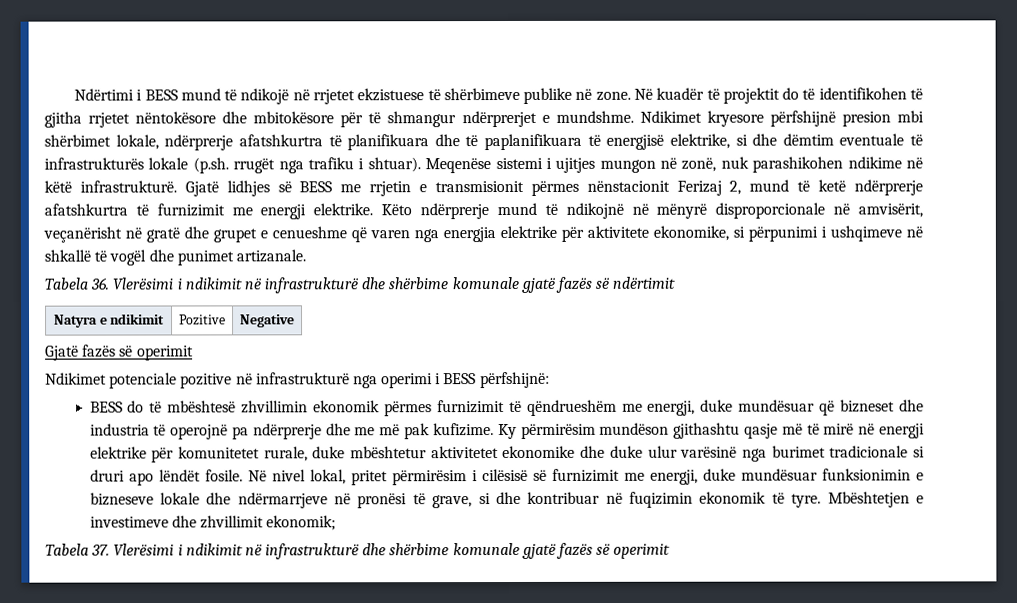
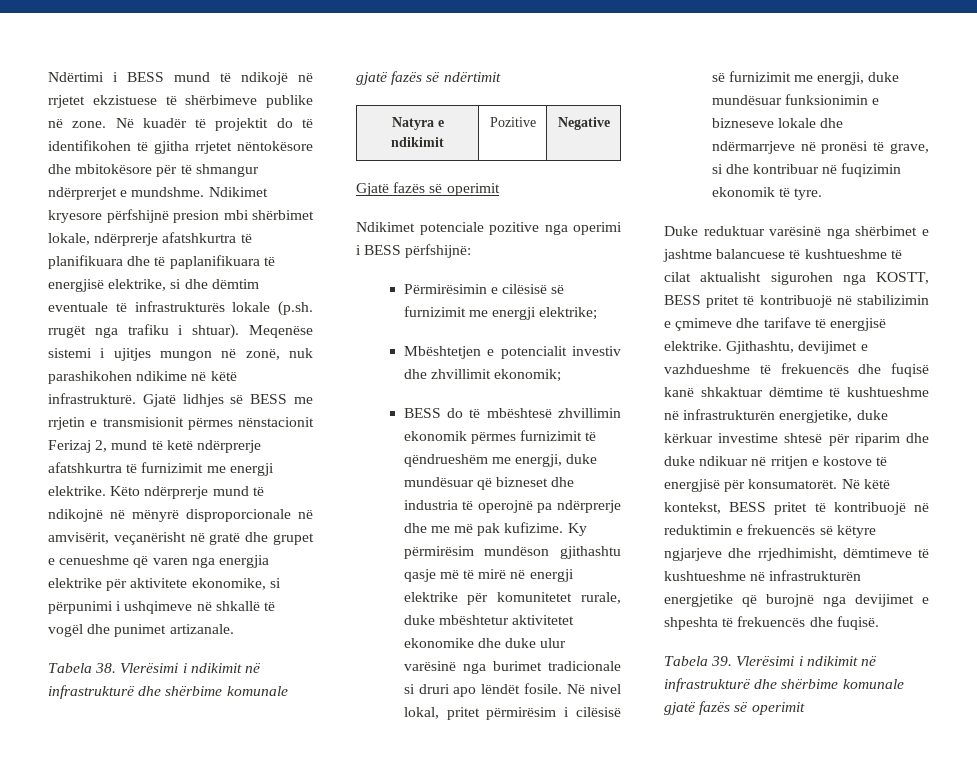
[90,277,110,290] 36. -> [95,663,117,673] 38.
[235,372,350,385] në infrastrukturë -> (539, 228) none
(550, 380) none -> [403,284,565,294] [403,306,598,320] [403,346,621,359] [403,369,562,382] // Përmirësimin e cilësisë së furnizimit me energji elektrike; // Mbështetjen e potencialit investiv dhe zhvillimit ekonomik;
[827,491,925,508] [89,515,337,531] [45,543,111,556] Mbështetjen e investimeve dhe zhvillimit ekonomik; // Tabela 37. -> [664,226,929,239] [663,249,902,262] [664,272,929,285] [664,295,929,308] [664,317,886,331] [664,341,868,354] [664,363,929,377] [664,387,929,397] [664,409,888,423] [664,433,929,446] [664,456,888,469] [664,479,890,492] [664,502,929,515] [664,524,876,538] [664,548,929,561] [664,570,862,581] [664,594,929,607] [664,616,879,630] [664,656,733,666] // Duke reduktuar varësinë nga shërbimet e jashtme balancuese të kushtueshme të cilat aktualisht sigurohen nga KOSTT, BESS pritet të kontribuojë në stabilizimin e çmimeve dhe tarifave të energjisë elektrike. Gjithashtu, devijimet e vazhdueshme të frekuencës dhe fuqisë kanë shkaktuar dëmtime të kushtueshme në infrastrukturën energjetike, duke kërkuar investime shtesë për riparim dhe duke ndikuar në rritjen e kostove të energjisë për konsumatorët. Në këtë kontekst, BESS pritet të kontribuojë në reduktimin e frekuencës së këtyre ngjarjeve dhe rrjedhimisht, dëmtimeve të kushtueshme në infrastrukturën energjetike që burojnë nga devijimet e shpeshta të frekuencës dhe fuqisë. // Tabela 39.

